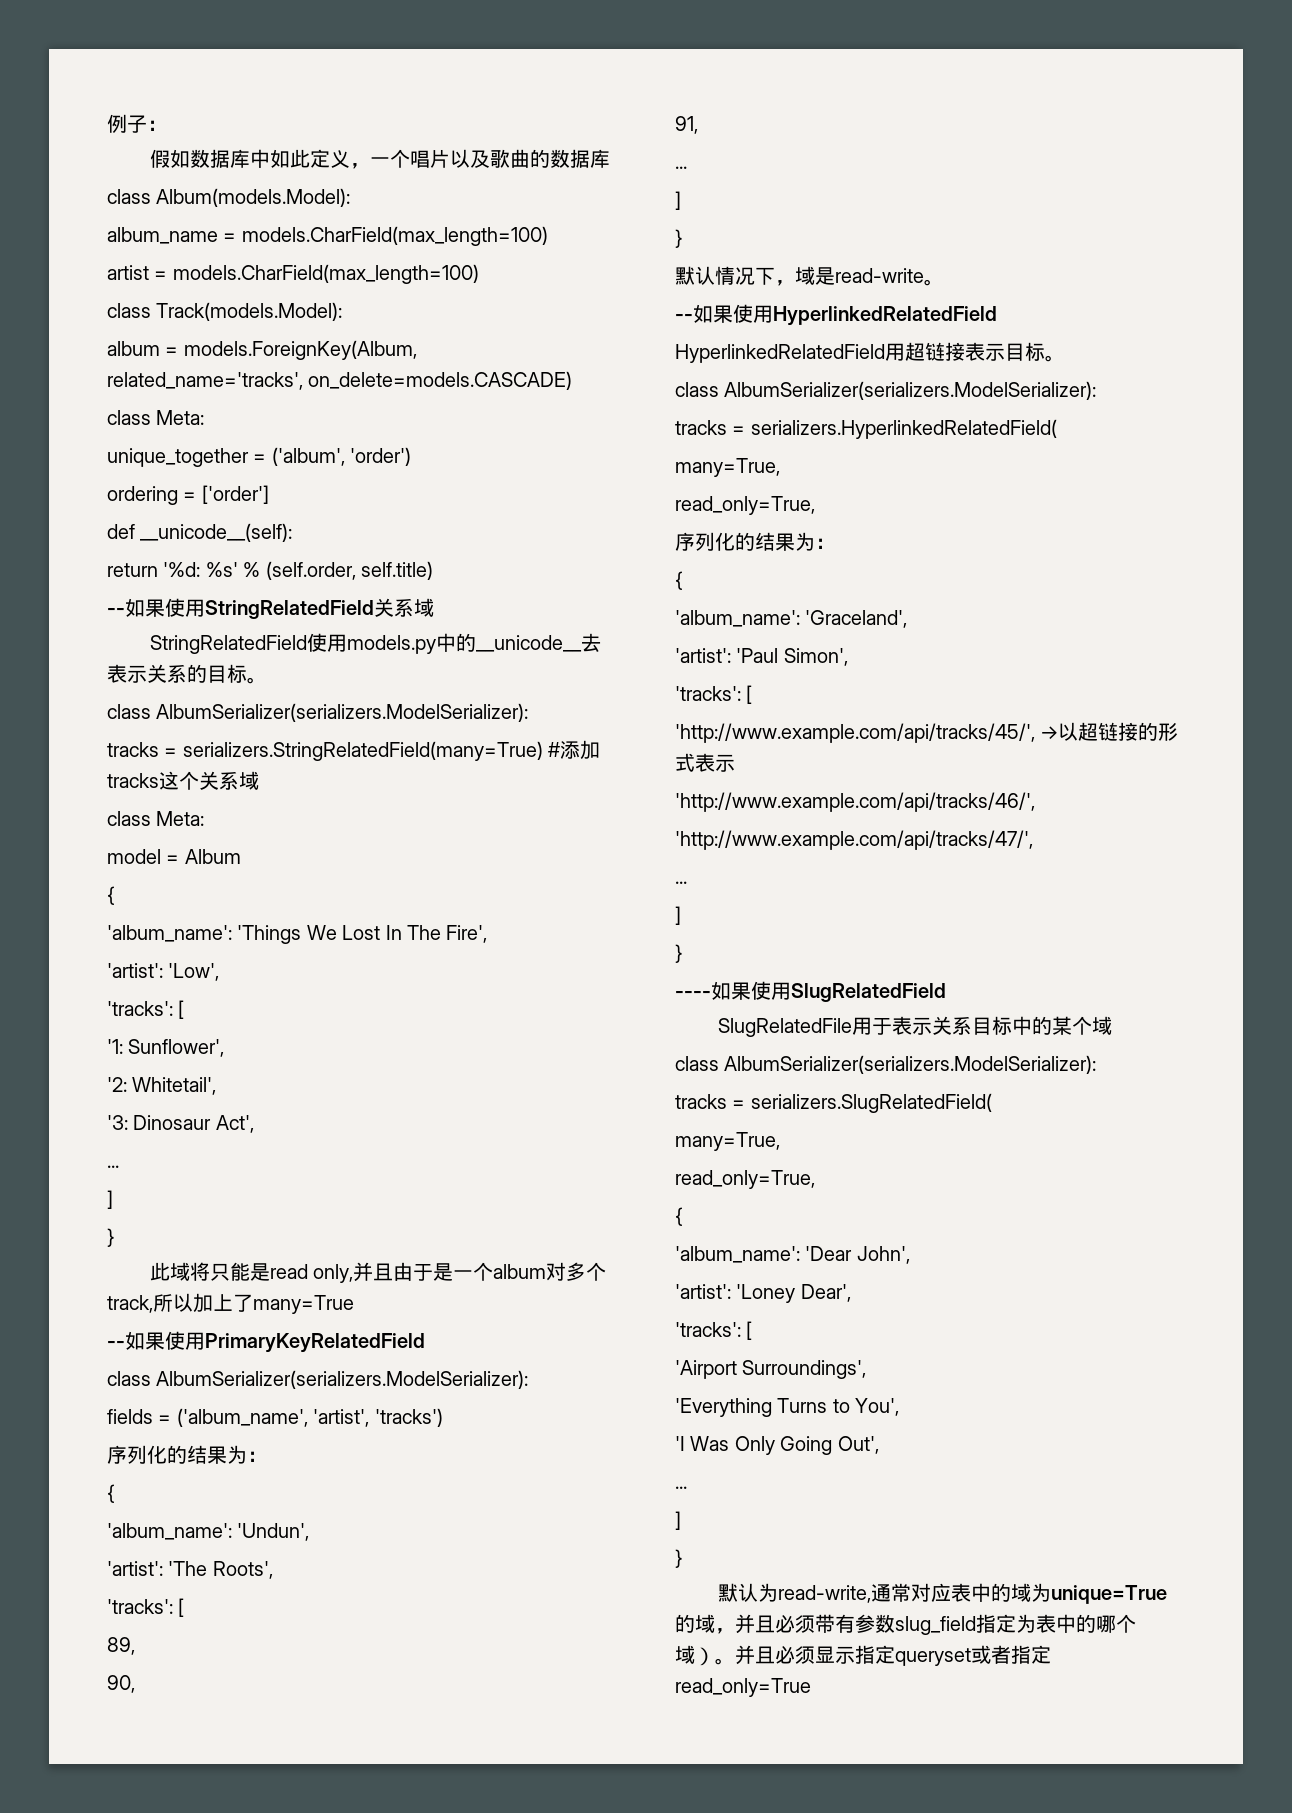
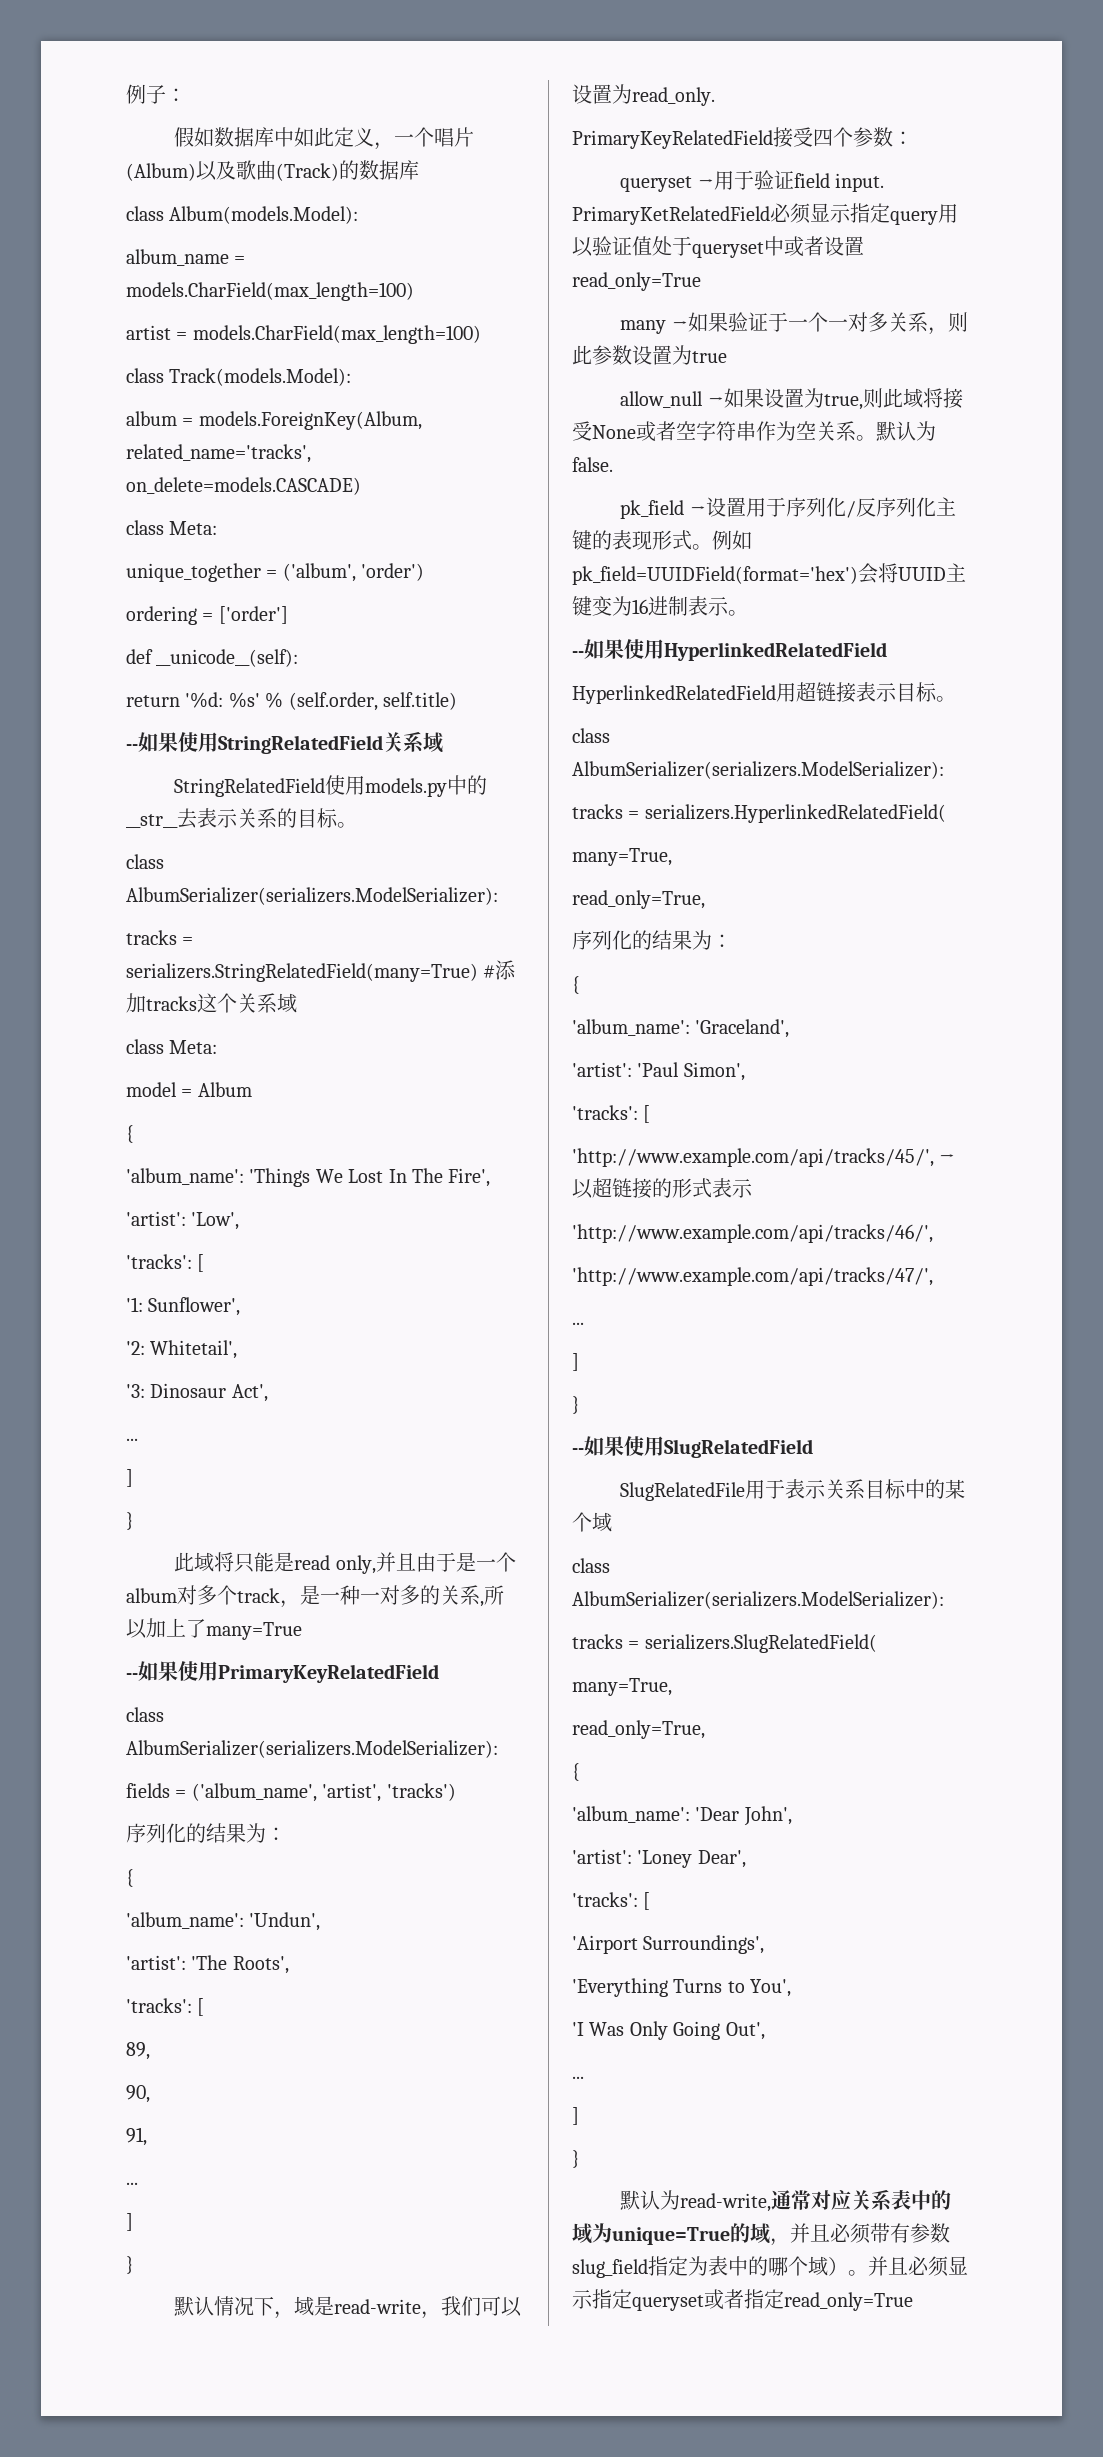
(450, 158) none -> [126,163,196,181] (Album)
(530, 158) none -> [276,163,339,181] (Track)
[475,635,582,652] __unicode__ -> [126,814,178,828] __str__
[107,1295,153,1313] track, -> [237,1585,484,1608] track，是一种一对多的关系,
(924, 275) none -> [421,2296,523,2319] [572,84,715,106] [572,127,913,149] [620,170,885,192] [572,203,958,225] [572,236,864,258] [572,272,701,291] [620,312,968,335] [572,345,727,365] [620,388,963,410] [572,421,936,442] [572,457,613,472] [620,497,956,519] [572,530,752,550] [572,563,966,585] [572,596,729,616] ，我们可以设置为read_only. // PrimaryKeyRelatedField接受四个参数： // queryset →用于验证field input. PrimaryKetRelatedField必须显示指定query用以验证值处于queryset中或者设置read_only=True // many →如果验证于一个一对多关系，则此参数设置为true // allow_null →如果设置为true,则此域将接受None或者空字符串作为空关系。默认为false. // pk_field →设置用于序列化/反序列化主键的表现形式。例如pk_field=UUIDField(format='hex')会将UUID主键变为16进制表示
[675,991,711,998] ---- -> [572,1448,584,1454] --
(951, 1592) none -> [851,2189,893,2211] 关系

